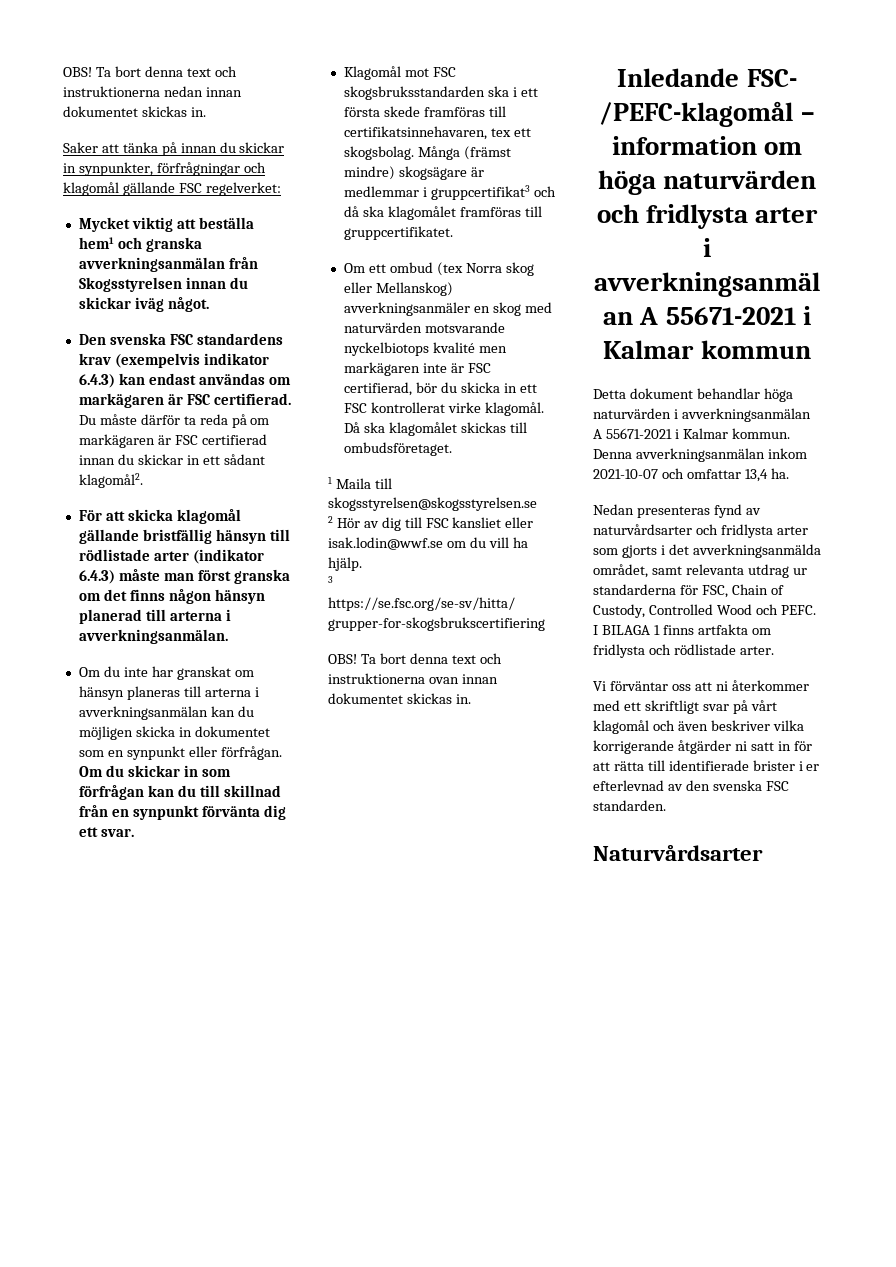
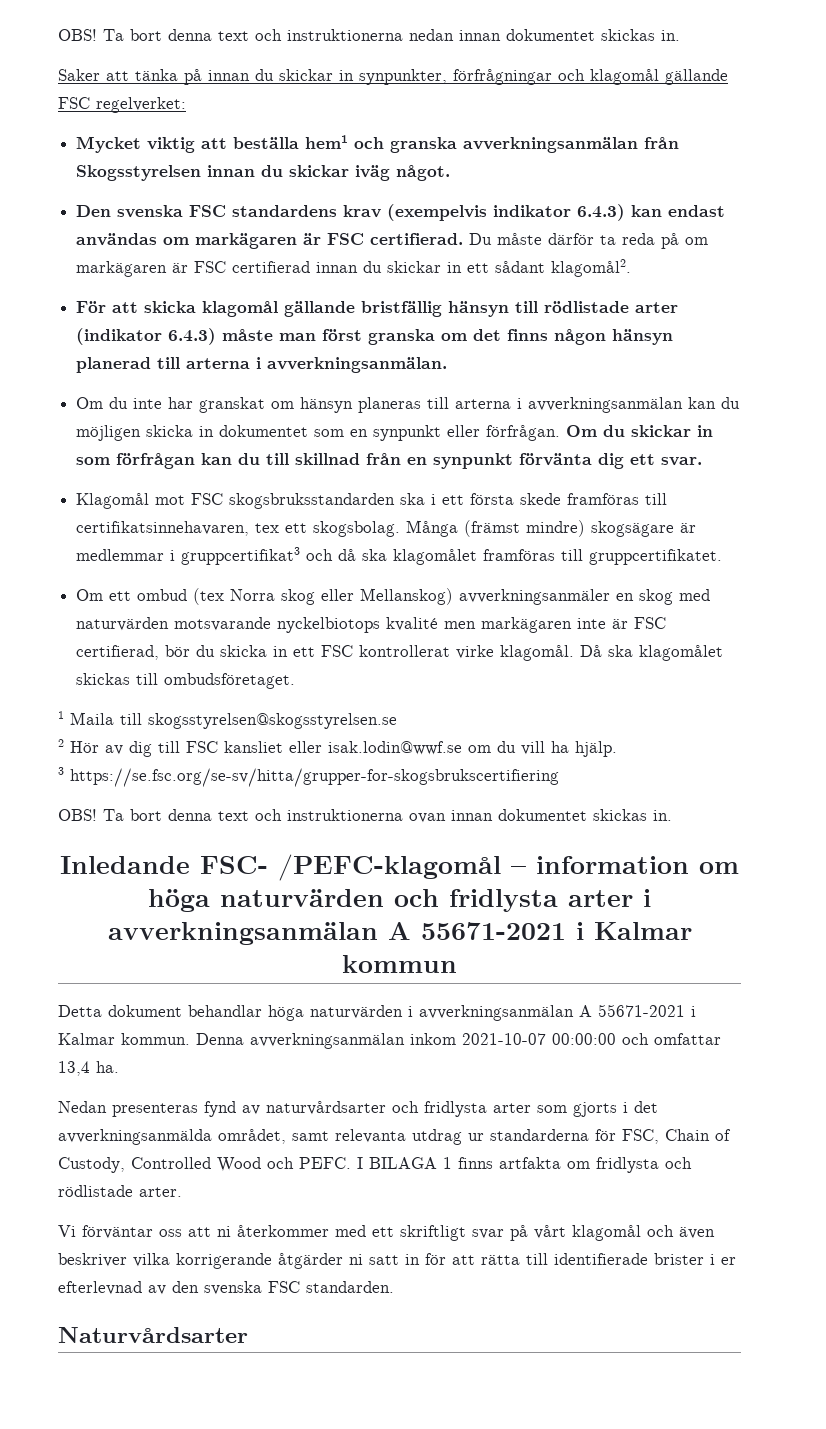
(658, 474) none -> [552,1033,616,1045] 00:00:00

